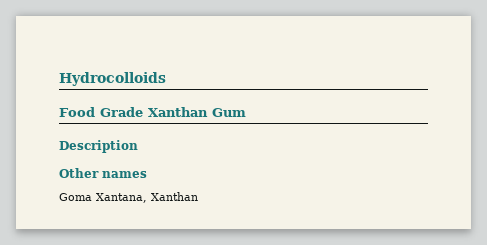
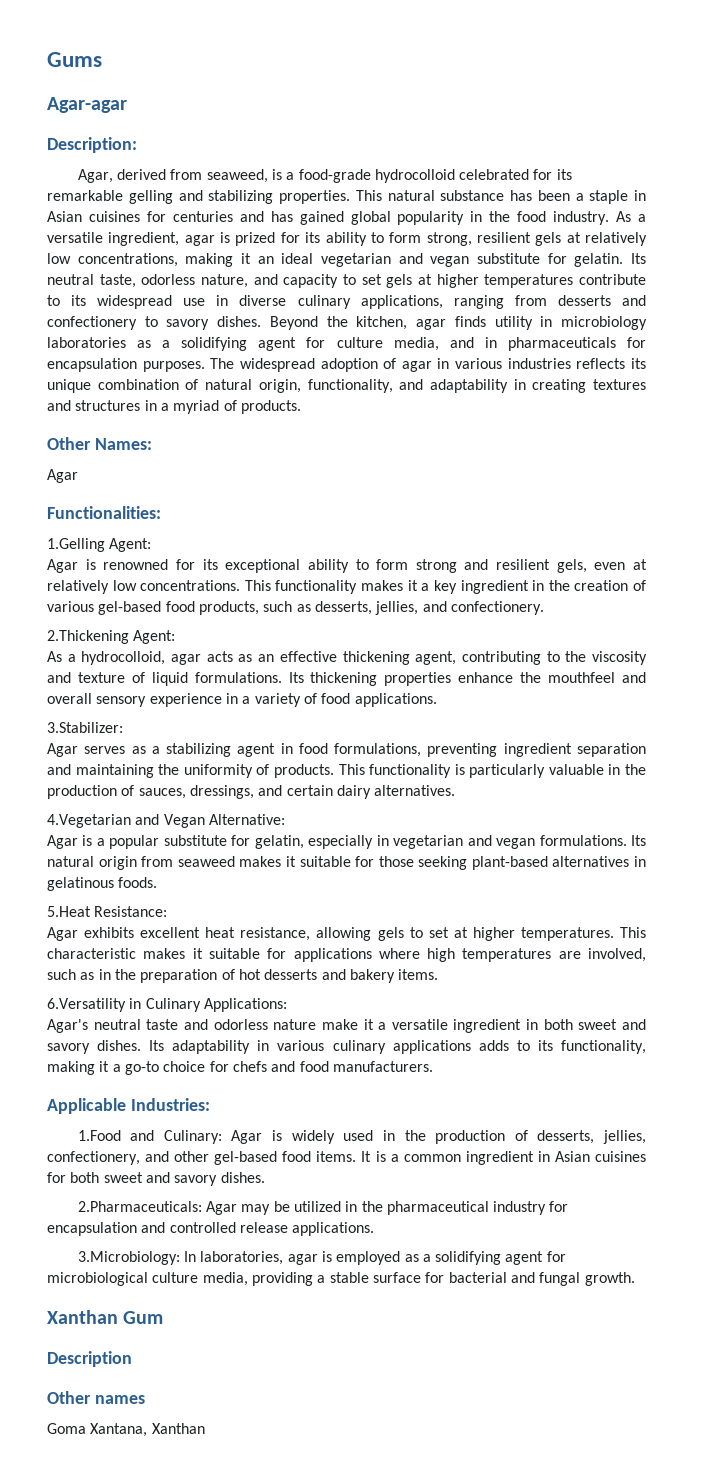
[59,72,166,86] [59,107,143,117] Hydrocolloids // Food Grade -> [47,52,102,67] [47,97,127,113] [47,137,137,153] [77,169,572,183] [47,190,646,204] [47,211,647,225] [47,232,647,246] [47,253,646,267] [47,274,646,288] [47,295,647,309] [47,316,648,330] [47,337,647,351] [47,358,646,372] [47,379,646,393] [47,400,301,414] [47,437,152,450] [47,469,78,483] [47,506,161,519] [47,538,152,552] [47,559,647,573] [47,580,647,594] [47,601,544,615] [47,630,176,644] [47,651,648,665] [47,672,647,686] [47,693,437,707] [47,722,123,733] [47,743,646,757] [47,764,646,778] [47,785,456,799] [47,814,285,828] [47,835,646,849] [47,856,646,870] [47,877,158,891] [47,906,168,917] [47,927,646,941] [47,948,646,962] [47,969,439,983] [47,998,287,1012] [47,1019,646,1033] [47,1040,647,1054] [47,1061,433,1075] [47,1098,210,1114] [77,1130,646,1144] [47,1151,647,1165] [47,1172,265,1186] [77,1201,569,1215] [47,1222,375,1236] [77,1251,566,1265] [47,1272,635,1286] Gums // Agar-agar // Description: // Agar, derived from seaweed, is a food-grade hydrocolloid celebrated for its remarkable gelling and stabilizing properties. This natural substance has been a staple in Asian cuisines for centuries and has gained global popularity in the food industry. As a versatile ingredient, agar is prized for its ability to form strong, resilient gels at relatively low concentrations, making it an ideal vegetarian and vegan substitute for gelatin. Its neutral taste, odorless nature, and capacity to set gels at higher temperatures contribute to its widespread use in diverse culinary applications, ranging from desserts and confectionery to savory dishes. Beyond the kitchen, agar finds utility in microbiology laboratories as a solidifying agent for culture media, and in pharmaceuticals for encapsulation purposes. The widespread adoption of agar in various industries reflects its unique combination of natural origin, functionality, and adaptability in creating textures and structures in a myriad of products. // Other Names: // Agar // Functionalities: // 1.Gelling Agent: // Agar is renowned for its exceptional ability to form strong and resilient gels, even at relatively low concentrations. This functionality makes it a key ingredient in the creation of various gel-based food products, such as desserts, jellies, and confectionery. // 2.Thickening Agent: // As a hydrocolloid, agar acts as an effective thickening agent, contributing to the viscosity and texture of liquid formulations. Its thickening properties enhance the mouthfeel and overall sensory experience in a variety of food applications. // 3.Stabilizer: // Agar serves as a stabilizing agent in food formulations, preventing ingredient separation and maintaining the uniformity of products. This functionality is particularly valuable in the production of sauces, dressings, and certain dairy alternatives. // 4.Vegetarian and Vegan Alternative: // Agar is a popular substitute for gelatin, especially in vegetarian and vegan formulations. Its natural origin from seaweed makes it suitable for those seeking plant-based alternatives in gelatinous foods. // 5.Heat Resistance: // Agar exhibits excellent heat resistance, allowing gels to set at higher temperatures. This characteristic makes it suitable for applications where high temperatures are involved, such as in the preparation of hot desserts and bakery items. // 6.Versatility in Culinary Applications: // Agar's neutral taste and odorless nature make it a versatile ingredient in both sweet and savory dishes. Its adaptability in various culinary applications adds to its functionality, making it a go-to choice for chefs and food manufacturers. // Applicable Industries: // 1.Food and Culinary: Agar is widely used in the production of desserts, jellies, confectionery, and other gel-based food items. It is a common ingredient in Asian cuisines for both sweet and savory dishes. // 2.Pharmaceuticals: Agar may be utilized in the pharmaceutical industry for encapsulation and controlled release applications. // 3.Microbiology: In laboratories, agar is employed as a solidifying agent for microbiological culture media, providing a stable surface for bacterial and fungal growth. //

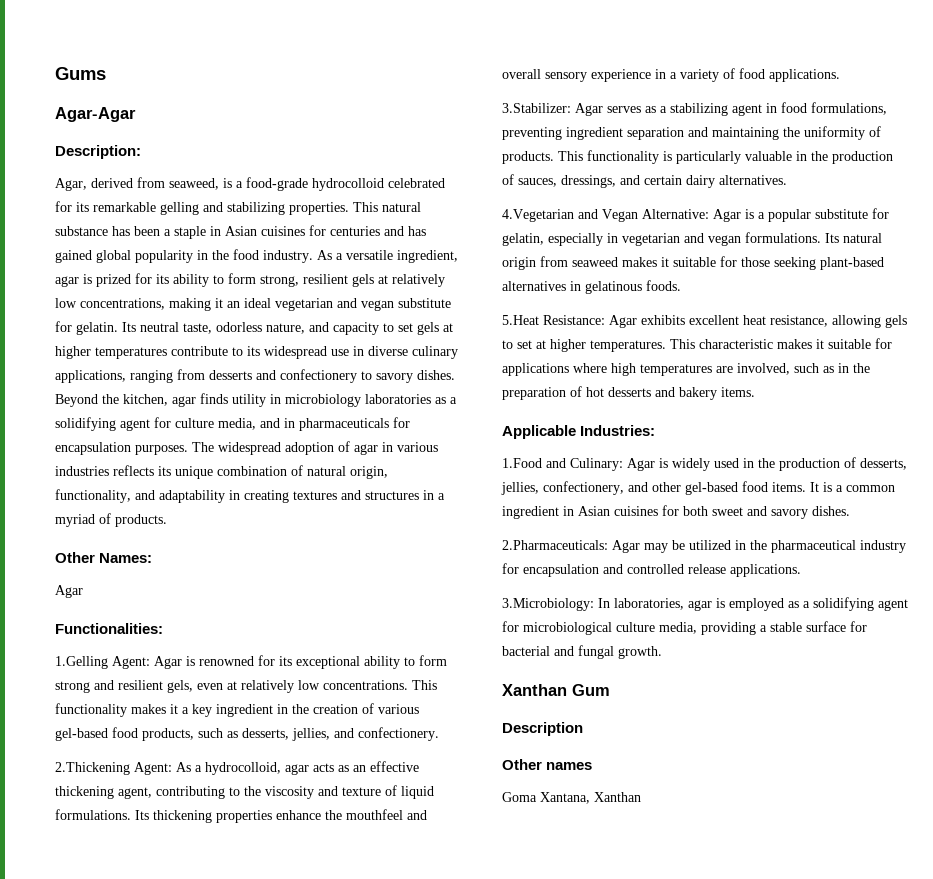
[47,97,127,113] Agar-agar -> [55,107,136,122] Agar-Agar
(152, 545) // -> (150, 662) none
(176, 637) // -> (172, 768) none
(123, 727) // -> (571, 108) none
(285, 819) // -> (709, 214) none
(168, 911) // -> (605, 320) none
[47,998,287,1012] [47,1019,646,1033] [47,1040,647,1054] [47,1061,433,1075] // 6.Versatility in Culinary Applications: // Agar's neutral taste and odorless nature make it a versatile ingredient in both sweet and savory dishes. Its adaptability in various culinary applications adds to its functionality, making it a go-to choice for chefs and food manufacturers. -> (755, 392) none

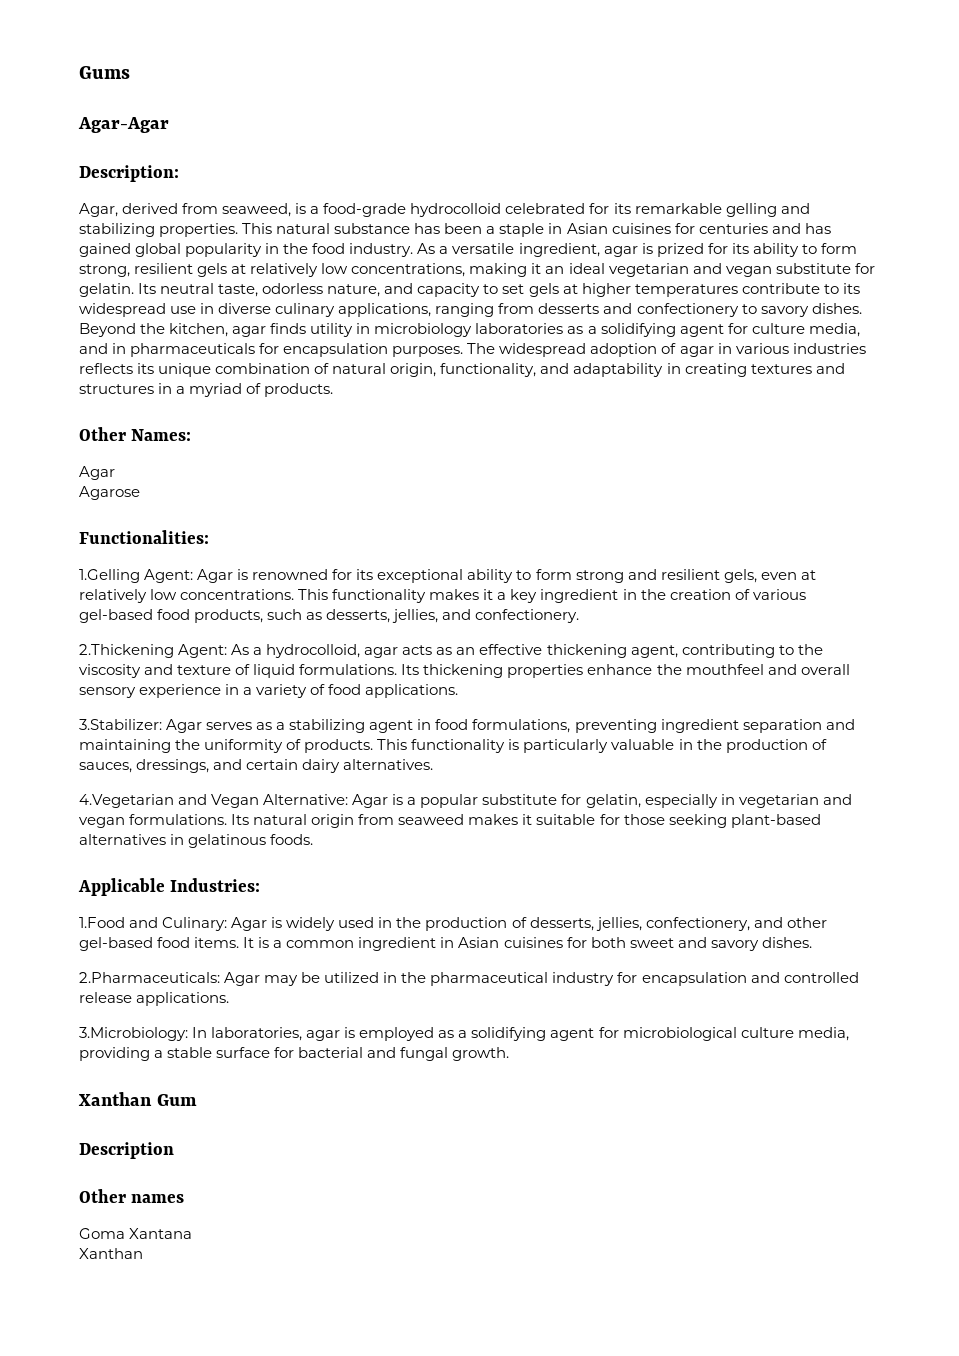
(83, 591) none -> [79,486,140,500] // Agarose
[502,315,907,328] [502,338,892,352] [502,363,870,376] [502,386,755,400] // 5.Heat Resistance: Agar exhibits excellent heat resistance, allowing gels to set at higher temperatures. This characteristic makes it suitable for applications where high temperatures are involved, such as in the preparation of hot desserts and bakery items. -> (314, 839) none
[540,792,590,804] Xantana, -> [129,1228,193,1239] Xantana //

